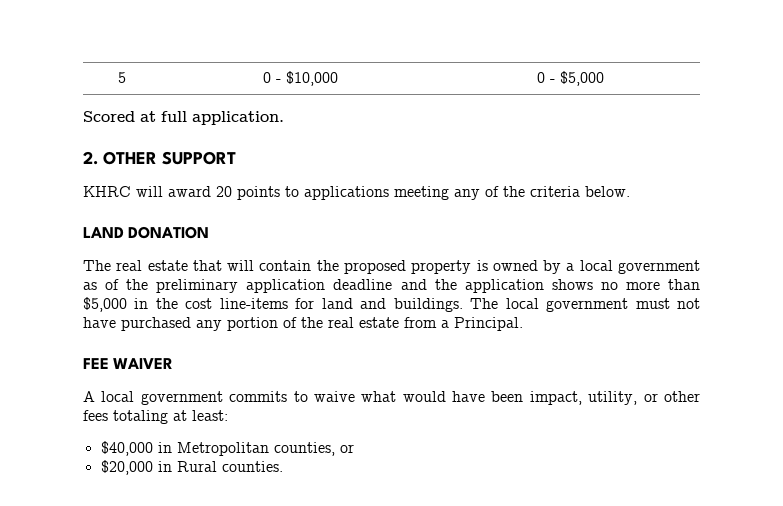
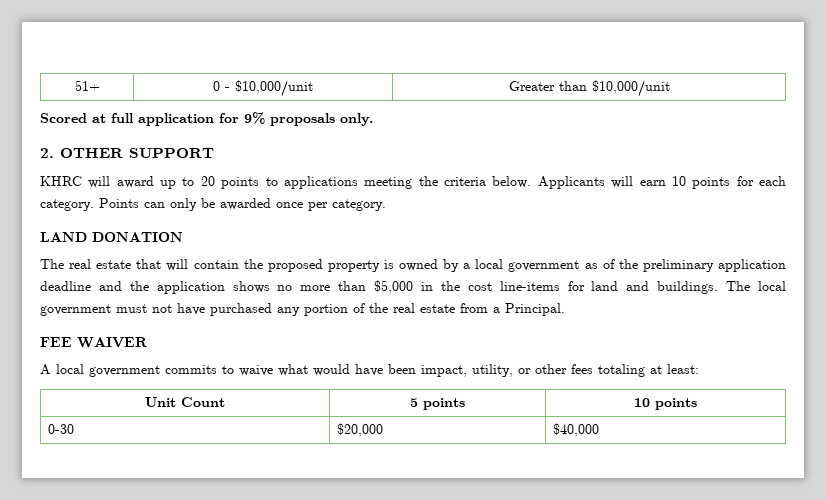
[117,72,126,83] [263,71,338,86] [537,71,604,86] 5 | 0 - $10,000 | 0 - $5,000 -> [74,80,100,91] [213,80,313,97] [508,80,670,97] 51+ | 0 - $10,000/unit | Greater than $10,000/unit
[192,111,284,125] application. -> [138,112,373,126] application for 9% proposals only.
(211, 191) none -> [160,177,195,189] up to
[454,186,499,200] any of -> (413, 183) none
(630, 191) none -> [537,176,786,189] [40,198,386,211] Applicants will earn 10 points for each category. Points can only be awarded once per category.
[100,441,354,456] [100,460,283,475] // $40,000 in Metropolitan counties, or // $20,000 in Rural counties. -> [145,397,225,407] [409,398,465,410] [634,398,697,410] [48,424,75,434] [337,423,384,437] [553,423,600,437] // Unit Count | 5 points | 10 points // 0-30 | $20,000 | $40,000

